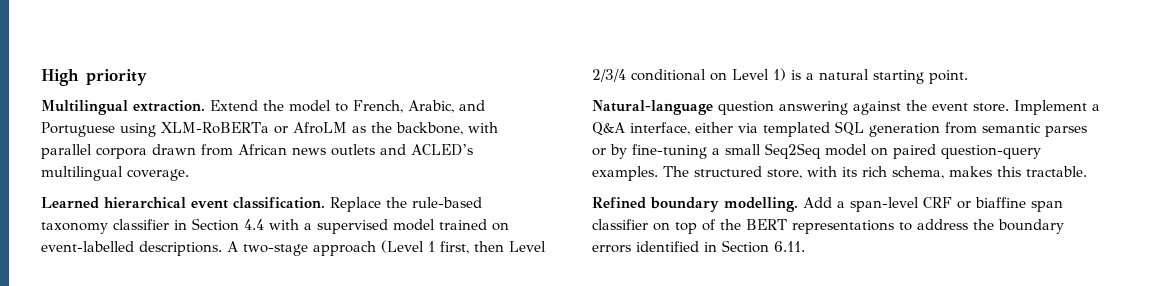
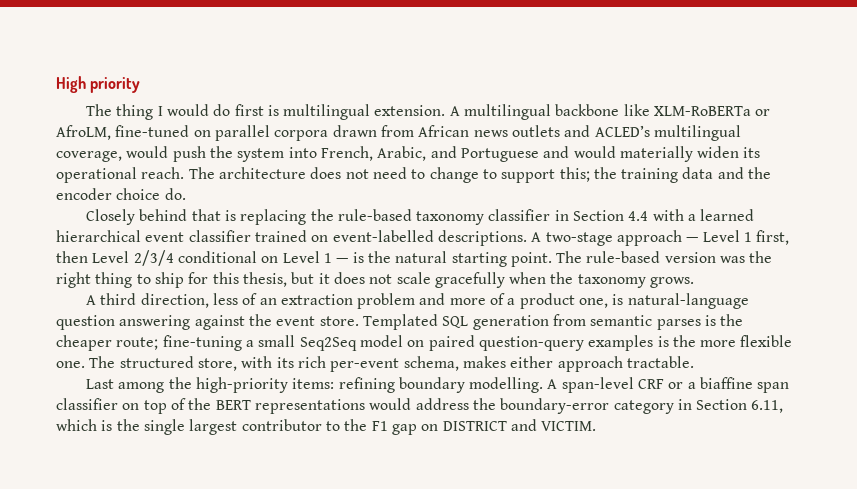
[41,100,485,115] [41,122,498,137] Multilingual extraction. Extend the model to French, Arabic, and Portuguese using XLM-RoBERTa or AfroLM as the backbone, with -> [85,104,771,120] [56,125,211,140] The thing I would do first is multilingual extension. A multilingual backbone like XLM-RoBERTa or AfroLM, fine-tuned on
[127,169,189,181] [41,197,381,212] coverage. // Learned hierarchical event classification. Replace -> [56,146,761,162] [56,167,772,183] [56,188,186,200] [85,209,307,225] coverage, would push the system into French, Arabic, and Portuguese and would materially widen its operational reach. The architecture does not need to change to support this; the training data and the encoder choice do. // Closely behind that is replacing
[317,219,435,234] supervised model -> [700,209,755,221] [56,230,251,242] learned hierarchical event classifier
[381,240,424,253] (Level -> [686,230,740,242] — Level
[773,68,814,81] 1) is a -> [323,251,391,263] 1 — is the
[592,100,713,115] // Natural-language -> [556,251,773,263] [56,272,695,288] [85,293,749,309] The rule-based version was the right thing to ship for this thesis, but it does not scale gracefully when the taxonomy grows. // A third direction, less of an extraction problem and more of a product one, is natural-language
[1014,100,1100,115] [592,122,830,137] Implement a Q&A interface, either via templated -> [362,314,438,330] Templated
[592,144,627,159] or by -> [704,314,744,326] [56,335,159,351] is the cheaper route;
[592,166,658,181] examples. -> [588,335,793,351] [56,361,85,368] examples is the more flexible one.
(887, 171) none -> [330,358,400,372] per-event
[997,166,1021,177] this -> [510,356,623,372] either approach
[592,197,845,212] Refined boundary modelling. Add a -> [85,377,558,393] Last among the high-priority items: refining boundary modelling. A
(971, 205) none -> [687,382,696,389] a
[899,222,912,231] to -> [369,398,412,410] would
[998,219,1064,234] [592,240,805,253] boundary errors identified in Section 6.11. -> [500,398,784,414] [56,419,597,435] boundary-error category in Section 6.11, which is the single largest contributor to the F1 gap on DISTRICT and VICTIM.

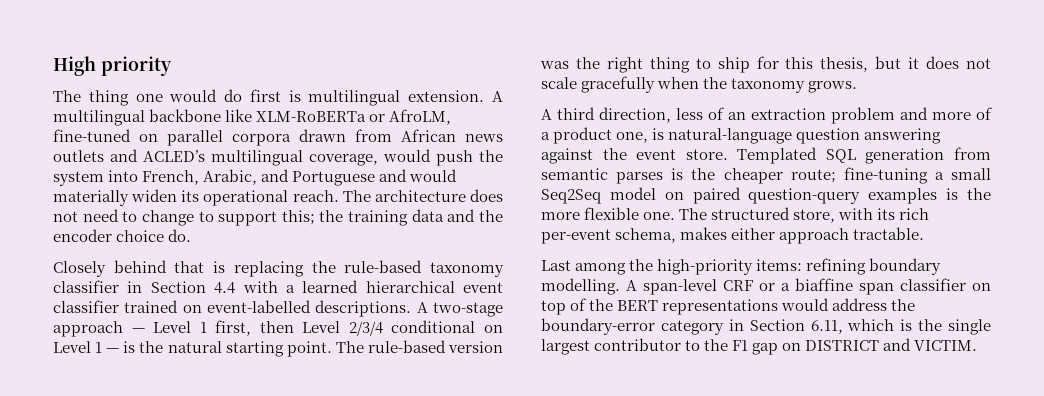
[157,106,163,116] I -> [135,94,163,102] one

